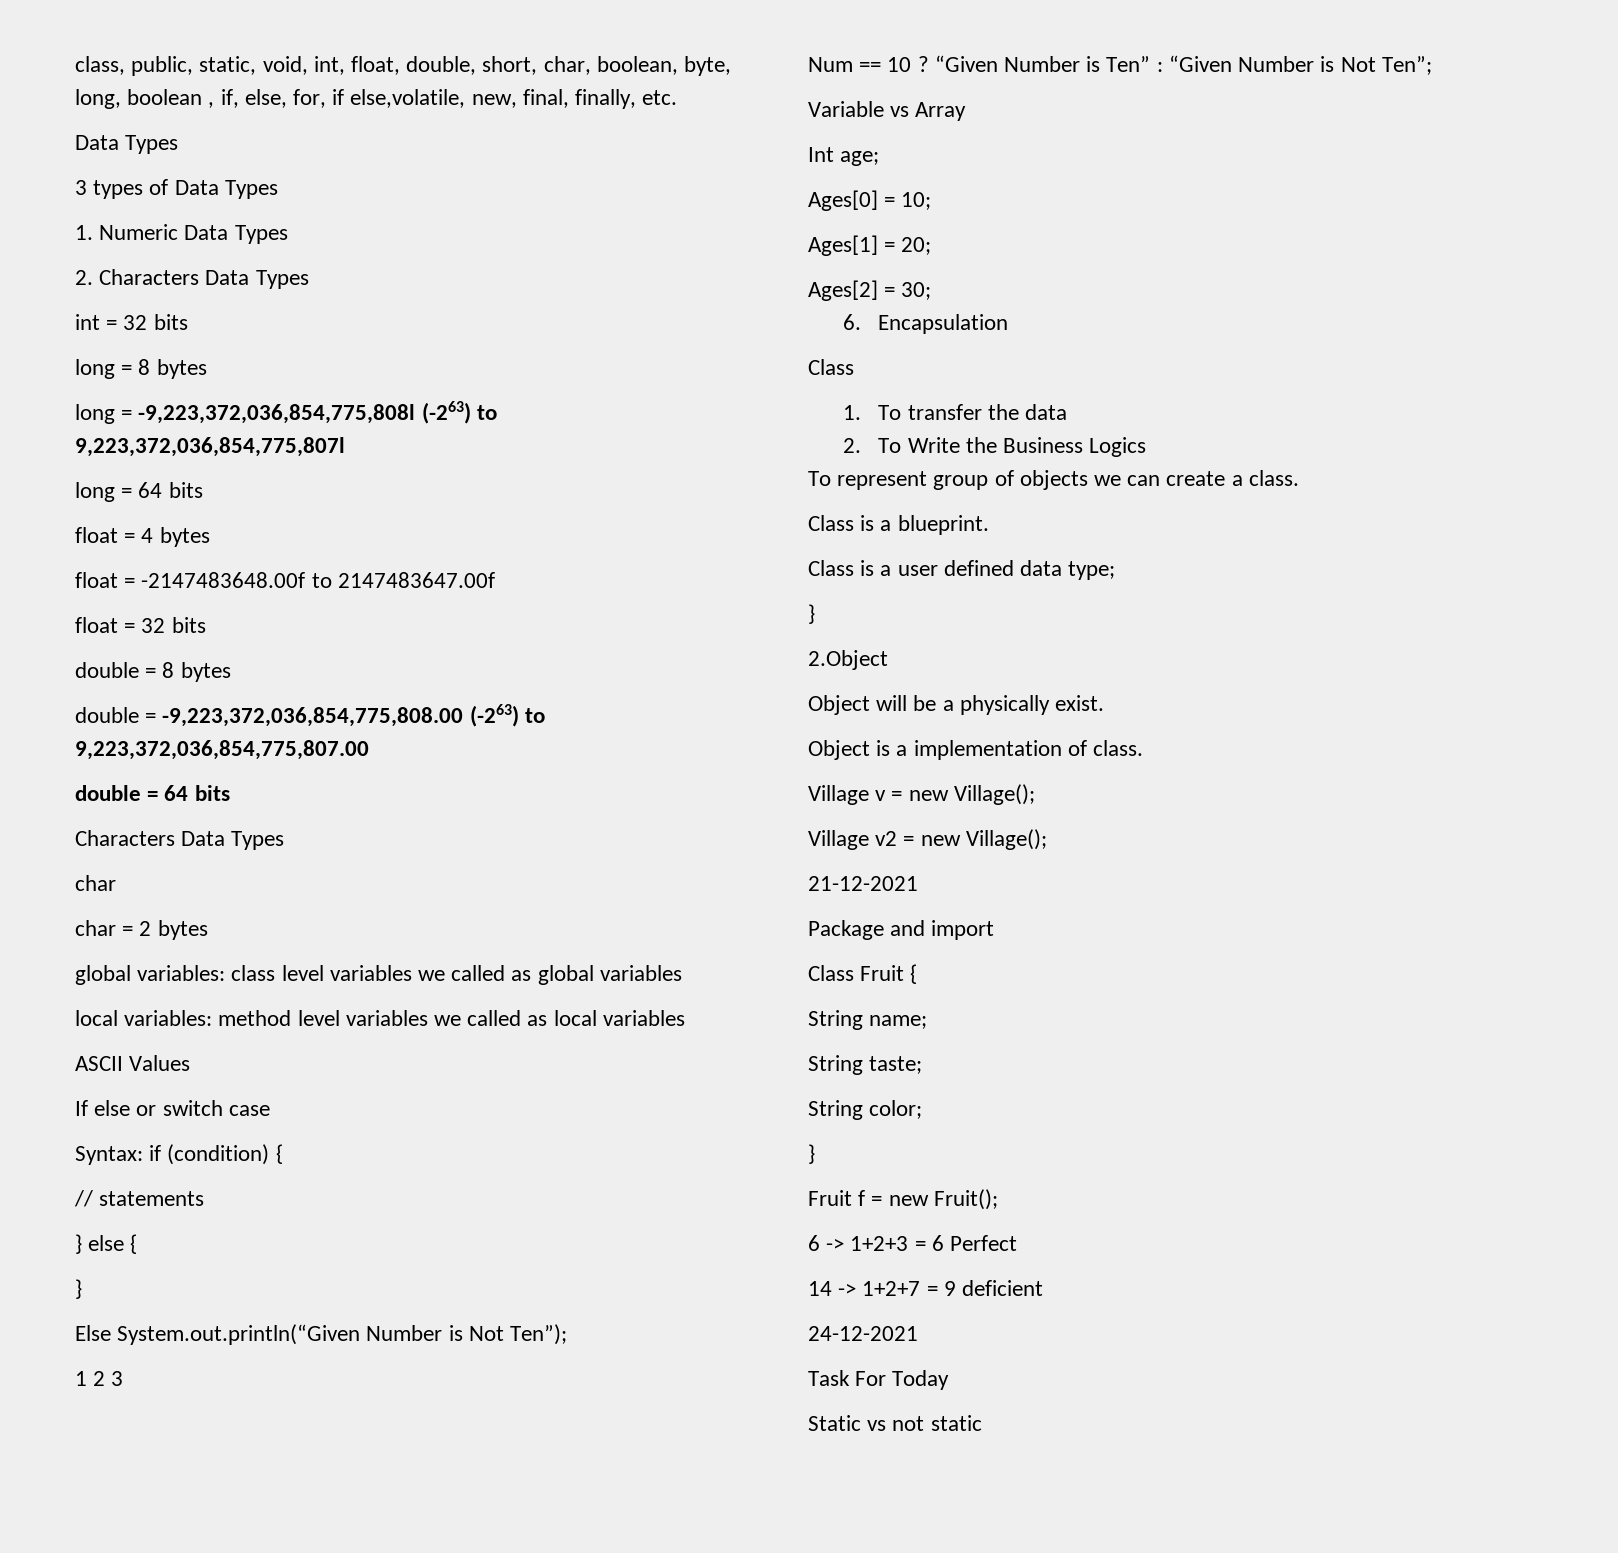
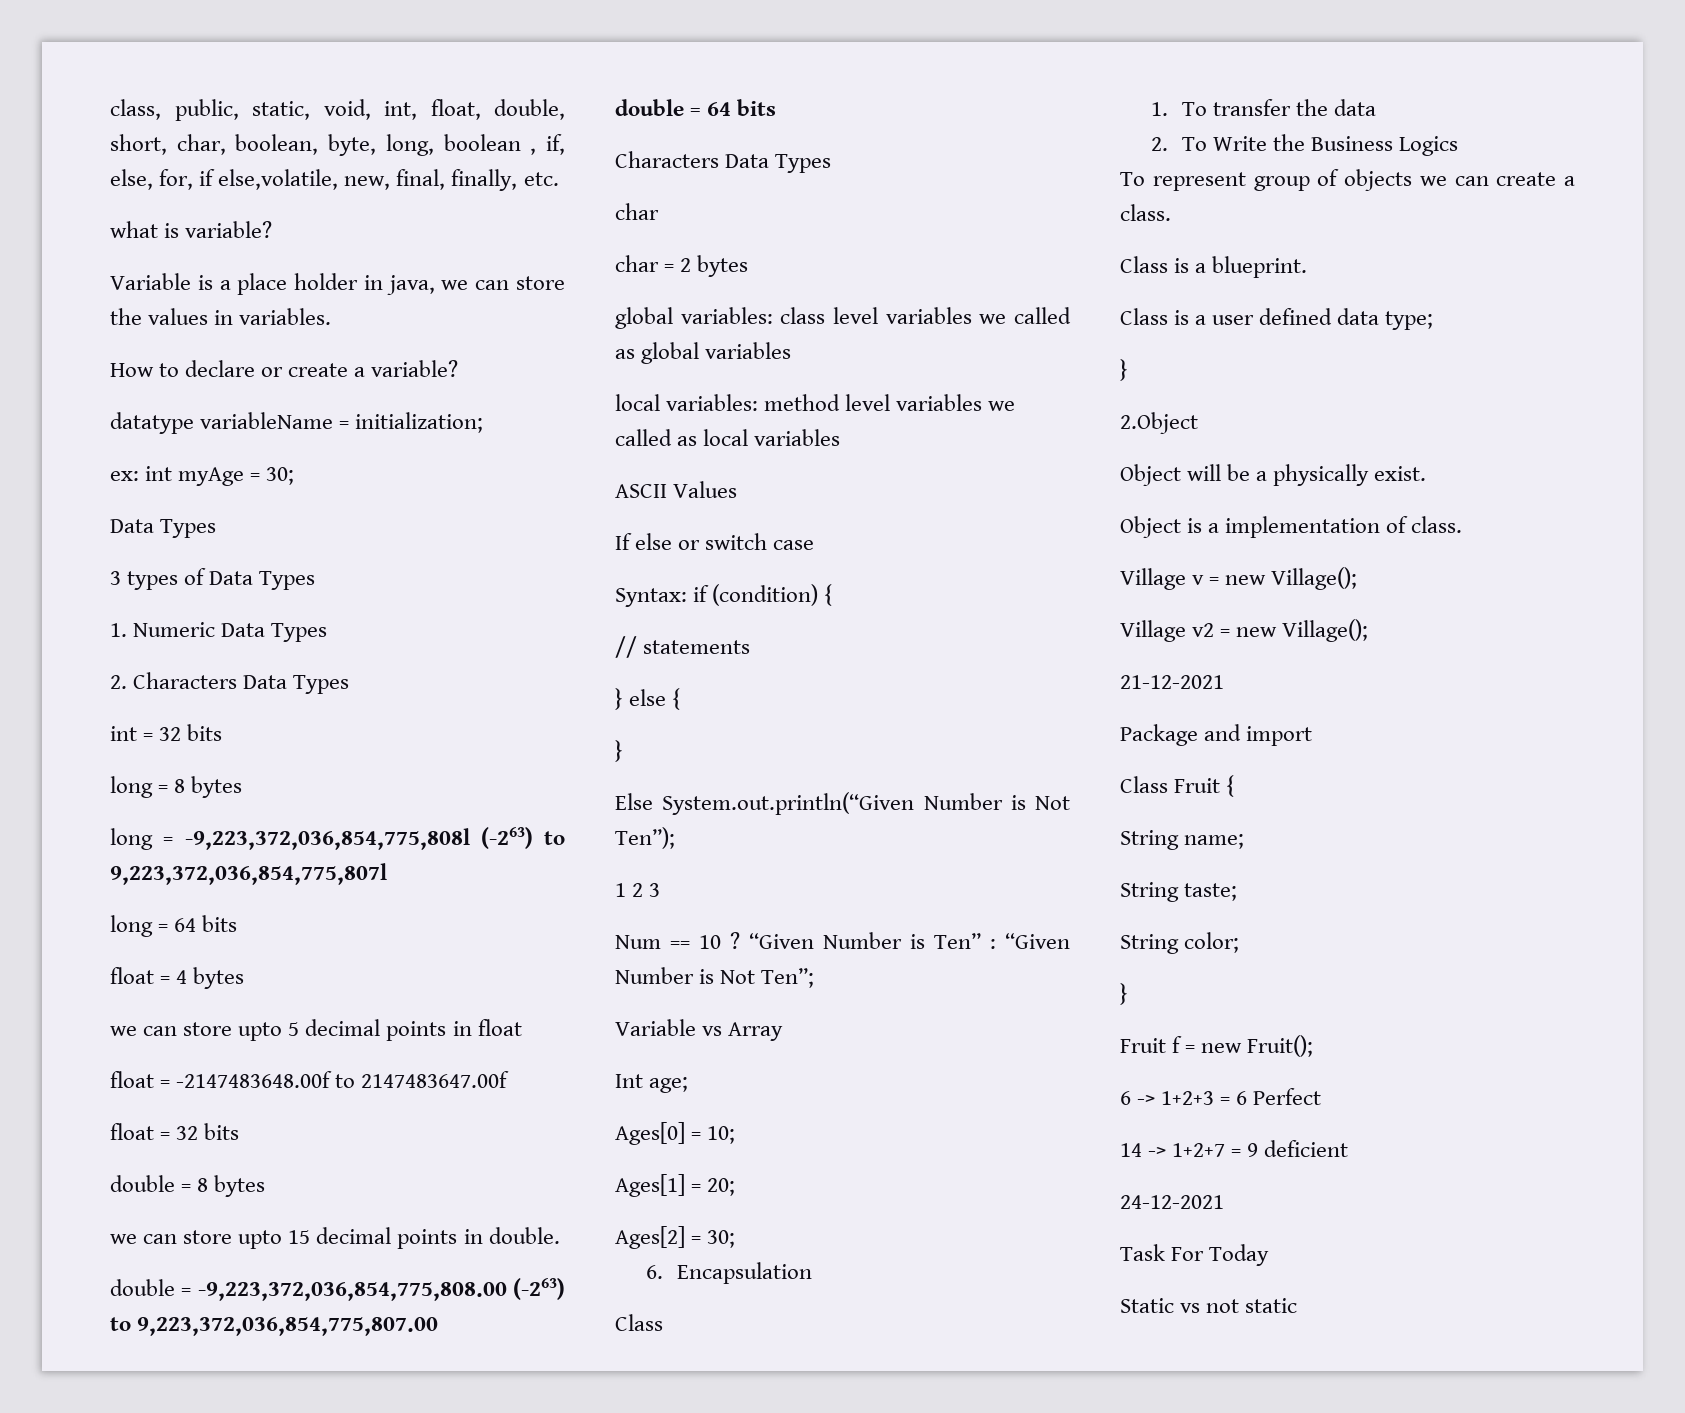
(678, 97) none -> [110,221,273,238] [110,273,565,295] [110,308,332,325] [110,360,459,377] [110,412,484,434] [110,466,295,486] // what is variable? // Variable is a place holder in java, we can store the values in variables. // How to declare or create a variable? // datatype variableName = initialization; // ex: int myAge = 30;
(210, 537) none -> [110,1019,522,1041] // we can store upto 5 decimal points in float
(231, 672) none -> [110,1227,560,1249] // we can store upto 15 decimal points in double.

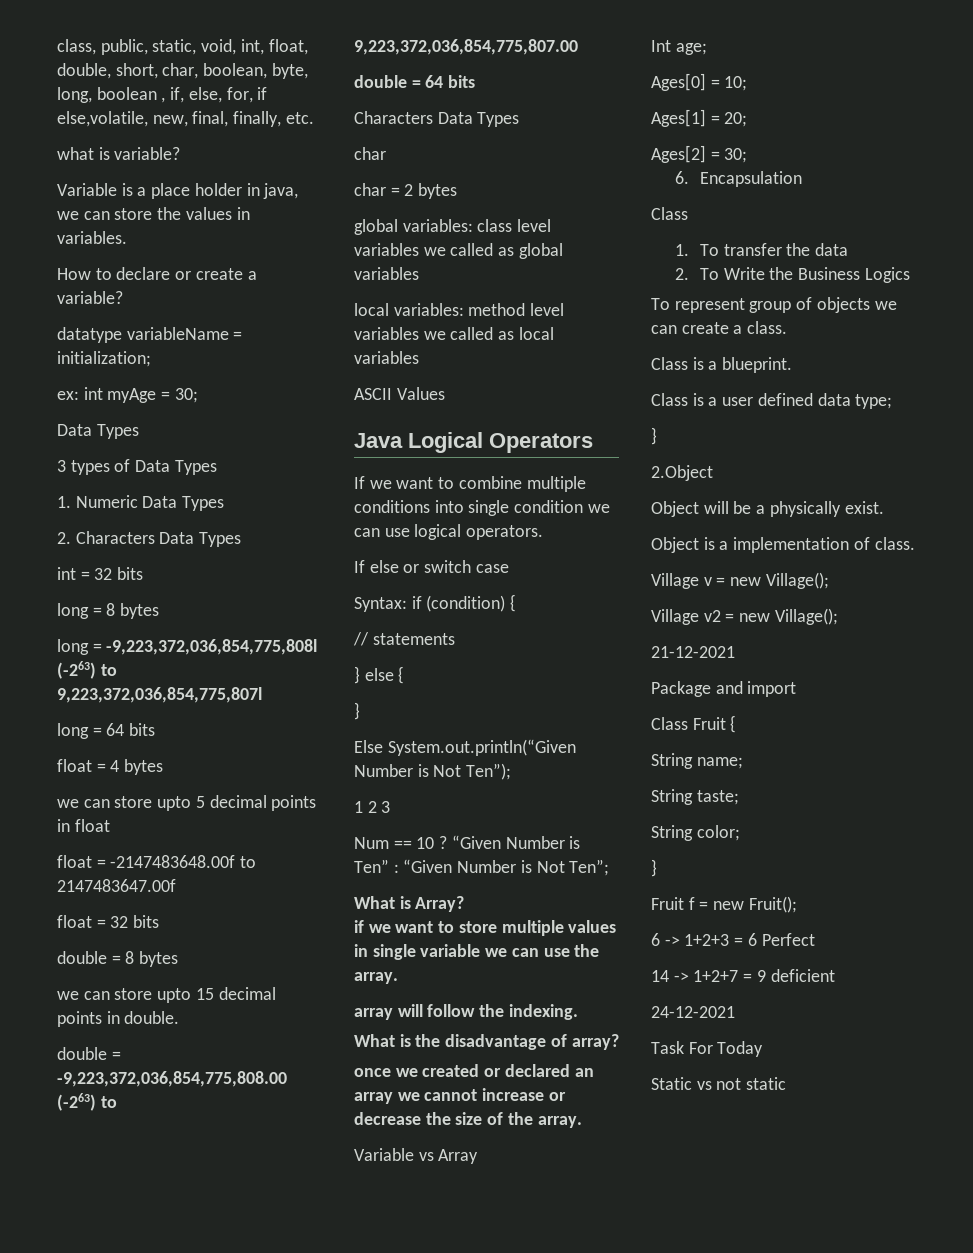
(738, 489) none -> [354,432,593,453] [354,476,586,492] [354,500,610,516] [354,524,544,540] // Java Logical Operators // If we want to combine multiple conditions into single condition we can use logical operators.
(815, 978) none -> [354,896,465,912] [354,920,617,936] [354,944,600,960] [354,972,398,984] [354,1004,578,1020] [354,1034,619,1050] [354,1064,594,1077] [354,1088,566,1104] [354,1112,582,1128] // What is Array? // if we want to store multiple values in single variable we can use the array. // array will follow the indexing. // What is the disadvantage of array? // once we created or declared an array we cannot increase or decrease the size of the array.

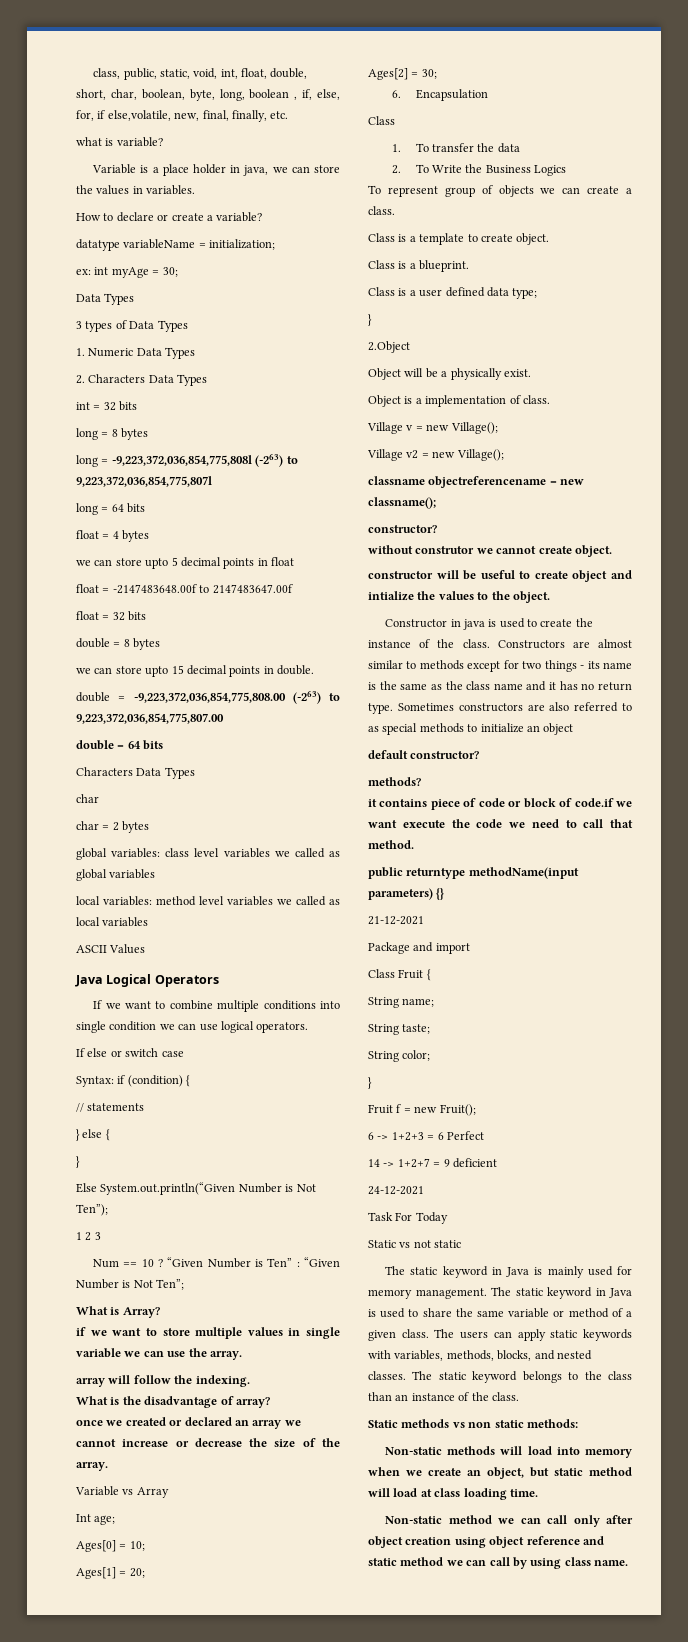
(788, 327) none -> [368,233,550,245] // Class is a template to create object.
(838, 616) none -> [368,476,585,488] [368,497,436,509] [368,525,437,533] [368,545,612,557] [368,570,632,582] [368,591,550,603] [385,618,593,630] [368,639,632,649] [368,660,632,672] [368,681,632,691] [368,702,632,714] [368,723,574,735] [368,750,480,759] [368,777,421,786] [368,798,632,810] [368,819,633,828] [368,840,414,849] [368,867,579,879] [368,888,445,900] // classname objectreferencename = new classname(); // constructor? // without construtor we cannot create object. // constructor will be useful to create object and intialize the values to the object. // Constructor in java is used to create the instance of the class. Constructors are almost similar to methods except for two things - its name is the same as the class name and it has no return type. Sometimes constructors are also referred to as special methods to initialize an object // default constructor? // methods? // it contains piece of code or block of code.if we want execute the code we need to call that method. // public returntype methodName(input parameters) {}
(787, 1083) none -> [385,1266,632,1278] [368,1287,632,1299] [368,1308,632,1318] [368,1329,632,1341] [368,1350,592,1361] [368,1371,632,1383] [368,1392,519,1401] [368,1419,578,1428] [385,1446,632,1458] [368,1467,632,1479] [368,1488,538,1500] [385,1515,633,1527] [368,1536,604,1548] [368,1557,628,1569] // The static keyword in Java is mainly used for memory management. The static keyword in Java is used to share the same variable or method of a given class. The users can apply static keywords with variables, methods, blocks, and nested classes. The static keyword belongs to the class than an instance of the class. // Static methods vs non static methods: // Non-static methods will load into memory when we create an object, but static method will load at class loading time. // Non-static method we can call only after object creation using object reference and static method we can call by using class name.

